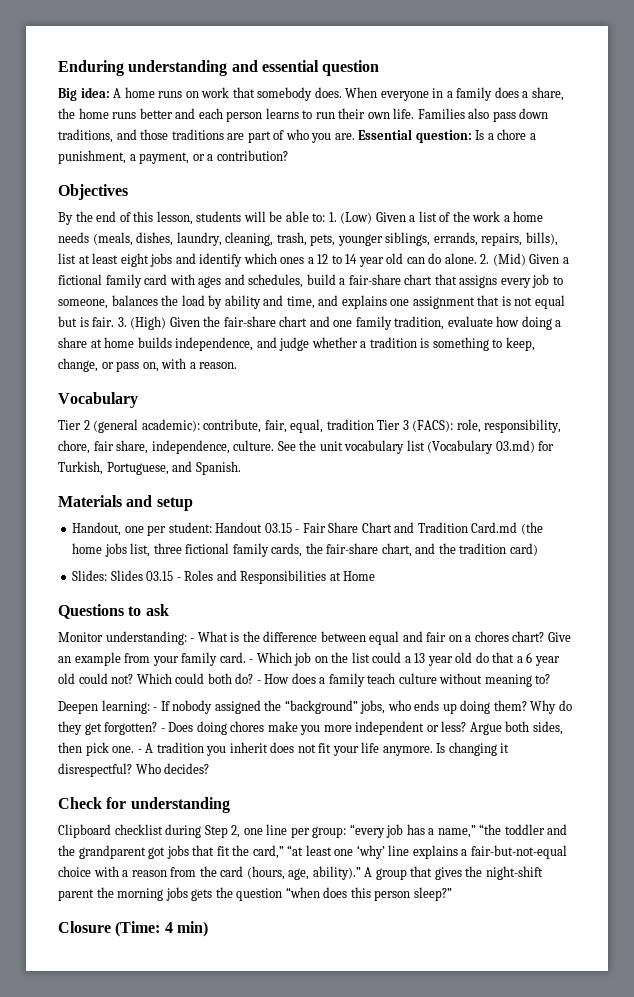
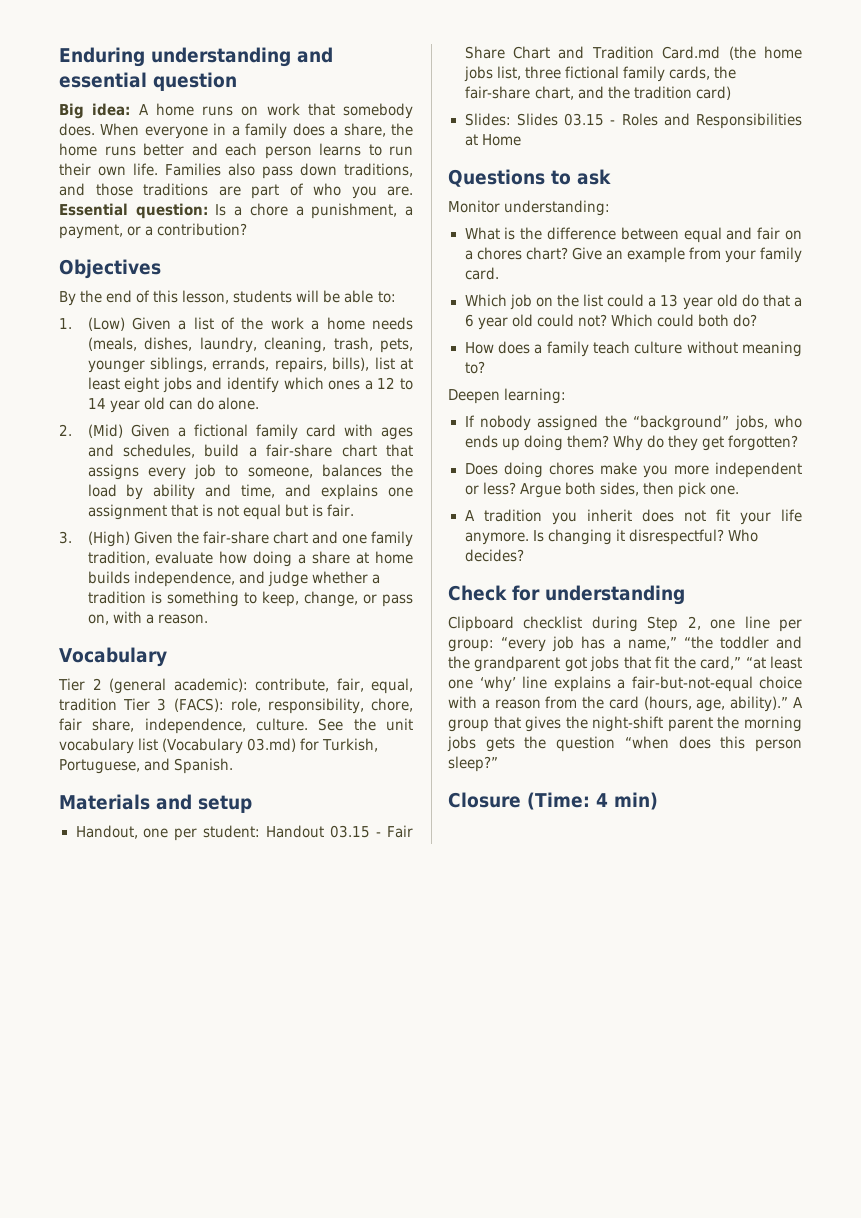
(326, 217) none -> (396, 297) //
(477, 258) none -> (259, 403) //
(115, 322) none -> (354, 510) //
[190,638,195,642] - -> (611, 208) //
[249,659,254,663] - -> (499, 273) //
[256,680,261,684] - -> (757, 320) //
[153,707,158,711] - -> (567, 396) //
[160,728,165,732] - -> (798, 443) //
[137,749,142,753] - -> (739, 490) //

